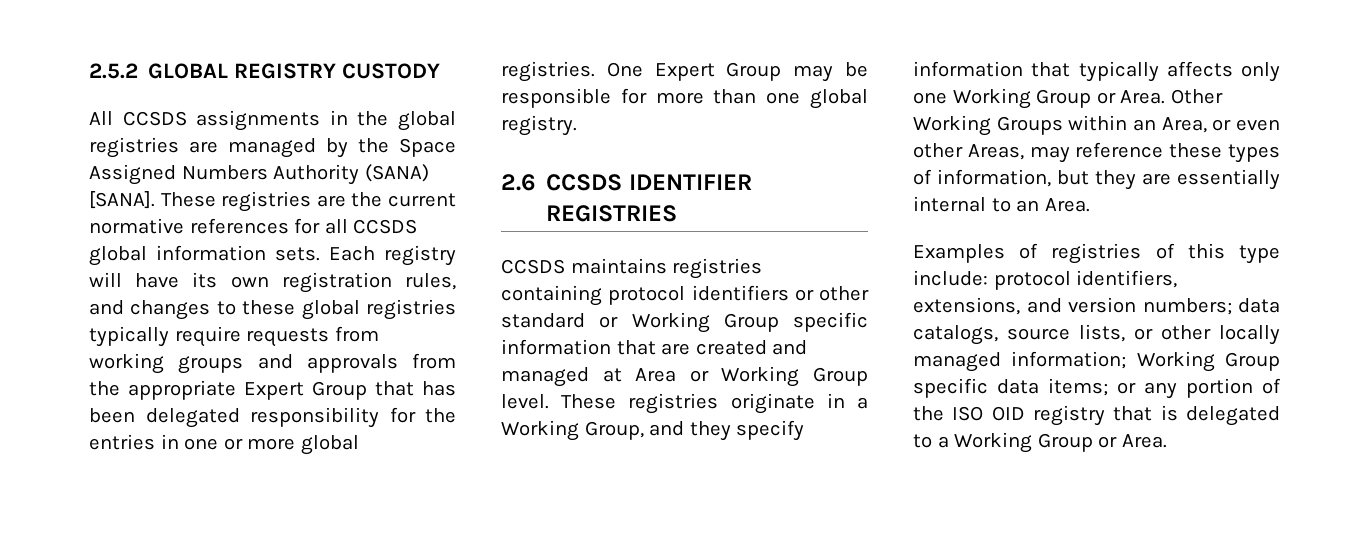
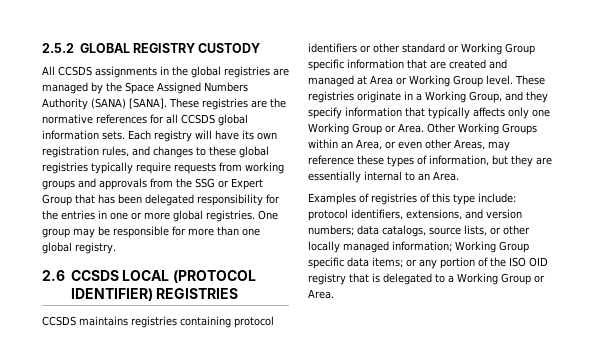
[388,193,457,207] current -> (286, 103) none
[128,380,236,400] appropriate -> [195,178,229,188] SSG or
[654,62,782,81] Expert Group -> [42,228,70,238] group
[628,174,752,190] IDENTIFIER -> [122,270,257,283] [70,288,153,301] LOCAL (PROTOCOL IDENTIFIER)

